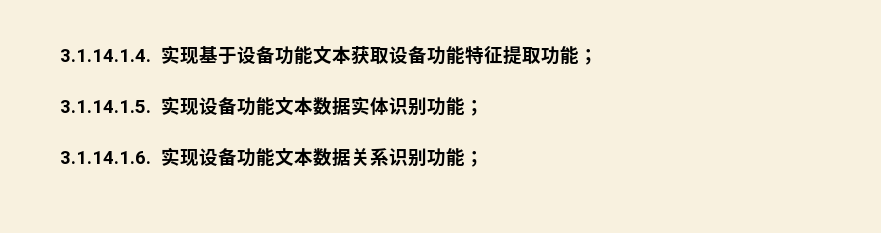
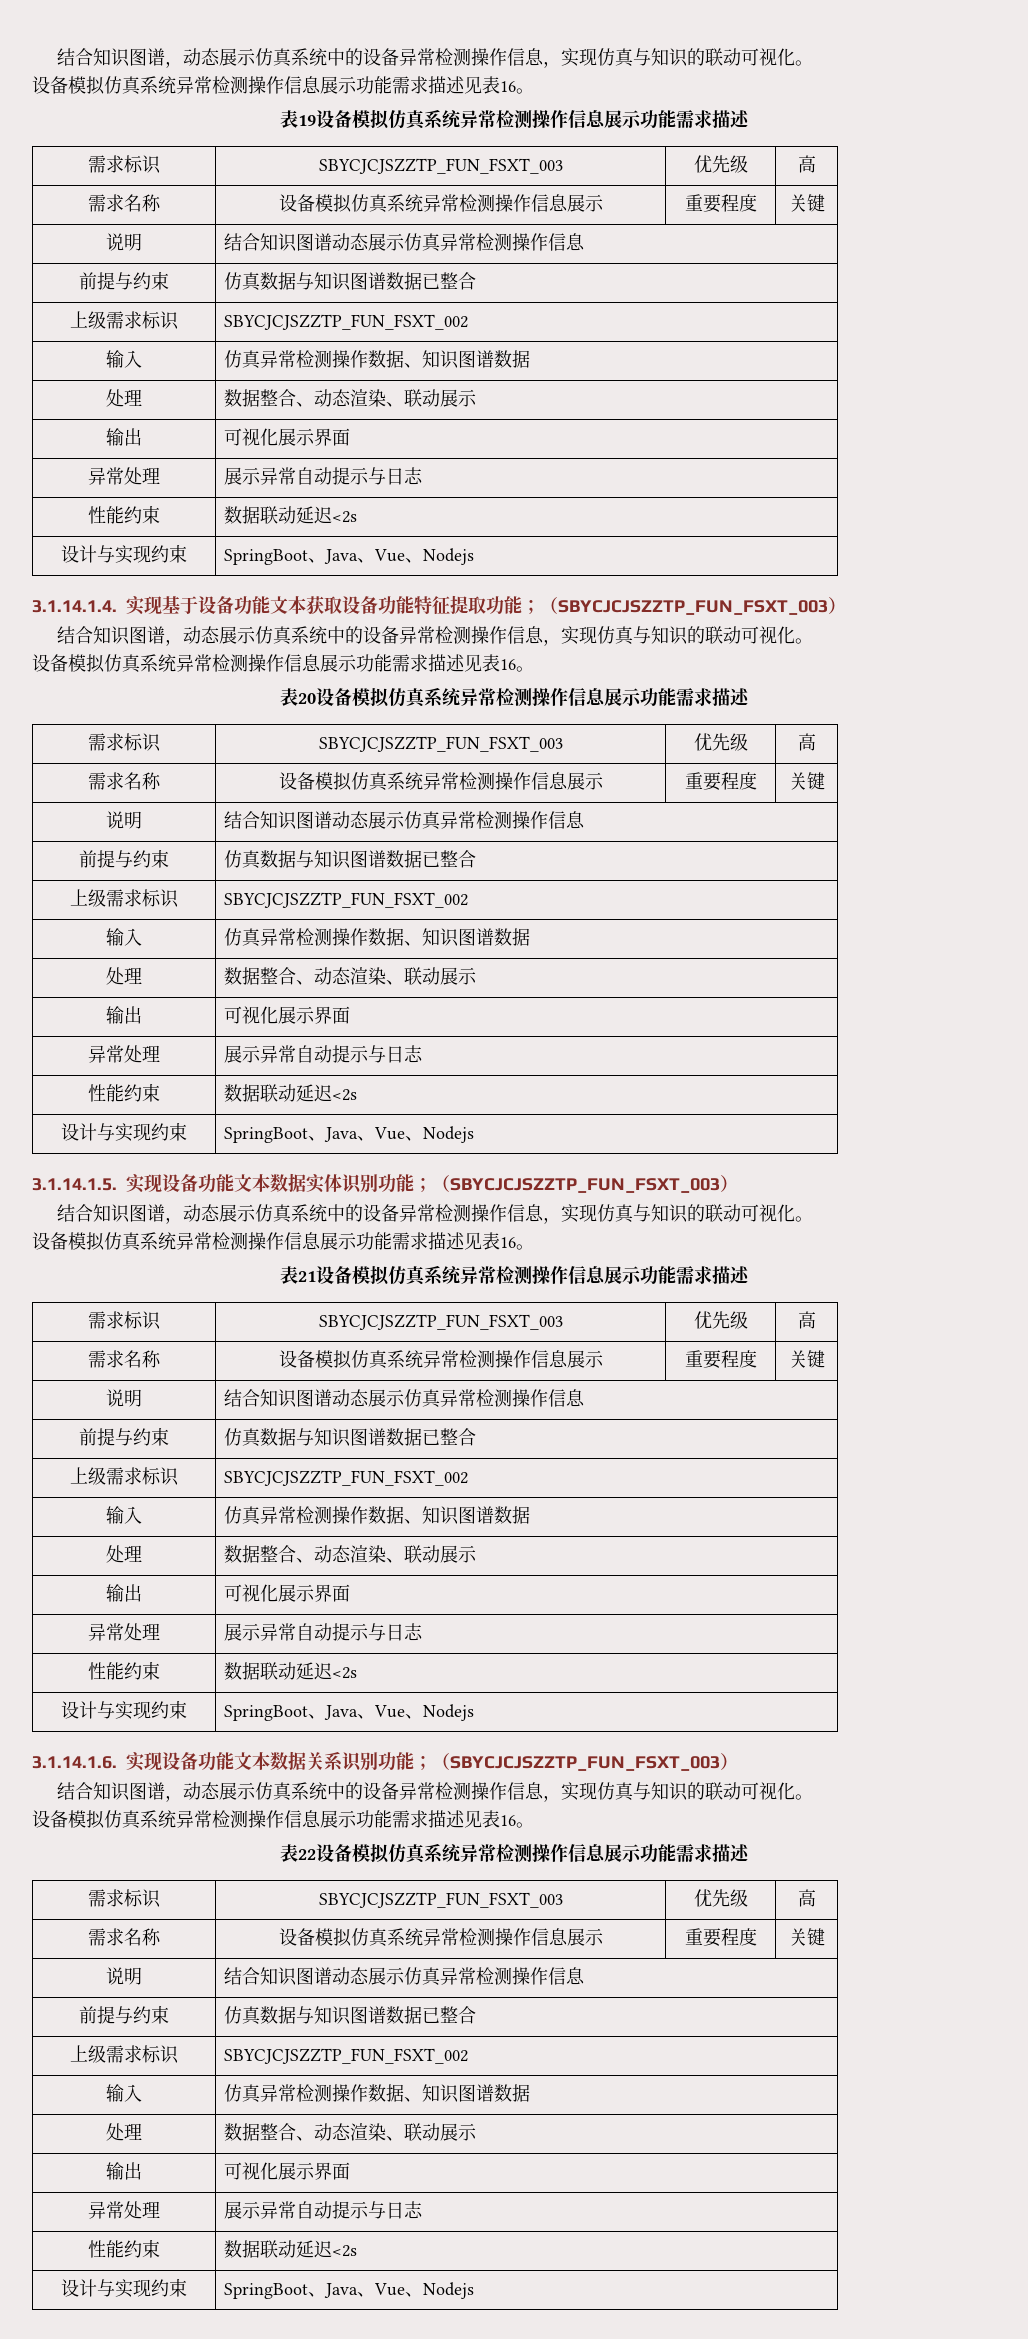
(60, 55) none -> [56,48,813,68] [32,76,534,95] [280,109,750,130] [88,155,161,174] [318,158,563,174] [693,155,748,173] [797,155,816,173] [88,194,161,212] [278,194,604,213] [684,194,757,213] [788,194,825,212] [106,233,142,251] [224,233,586,252] [79,272,169,290] [224,272,477,291] [70,311,179,330] [224,314,469,330] [106,350,142,368] [224,350,531,369] [106,389,142,407] [224,389,478,407] [106,428,142,446] [224,428,351,446] [88,467,160,485] [224,467,424,485] [88,506,160,524] [224,506,358,524] [61,545,187,564] [224,548,475,565] 结合知识图谱，动态展示仿真系统中的设备异常检测操作信息，实现仿真与知识的联动可视化。 // 设备模拟仿真系统异常检测操作信息展示功能需求描述见表16。 // 表19设备模拟仿真系统异常检测操作信息展示功能需求描述 // 需求标识 | SBYCJCJSZZTP_FUN_FSXT_003 | 优先级 | 高 // 需求名称 | 设备模拟仿真系统异常检测操作信息展示 | 重要程度 | 关键 // 说明 | 结合知识图谱动态展示仿真异常检测操作信息 // 前提与约束 | 仿真数据与知识图谱数据已整合 // 上级需求标识 | SBYCJCJSZZTP_FUN_FSXT_002 // 输入 | 仿真异常检测操作数据、知识图谱数据 // 处理 | 数据整合、动态渲染、联动展示 // 输出 | 可视化展示界面 // 异常处理 | 展示异常自动提示与日志 // 性能约束 | 数据联动延迟<2s // 设计与实现约束 | SpringBoot、Java、Vue、Nodejs //
(598, 57) none -> [540,596,846,615] [56,626,813,646] [32,654,534,673] [280,687,750,708] [88,733,161,752] [318,736,563,752] [693,733,748,751] [797,733,816,751] [88,772,161,790] [278,772,604,791] [684,772,757,791] [788,772,825,790] [106,811,142,829] [224,811,586,830] [79,850,169,868] [224,850,477,869] [70,889,179,908] [224,892,469,908] [106,928,142,946] [224,928,531,947] [106,967,142,985] [224,967,478,985] [106,1006,142,1024] [224,1006,351,1024] [88,1045,160,1063] [224,1045,424,1063] [88,1084,160,1102] [224,1084,358,1102] [61,1123,187,1142] [224,1126,475,1143] （SBYCJCJSZZTP_FUN_FSXT_003） // 结合知识图谱，动态展示仿真系统中的设备异常检测操作信息，实现仿真与知识的联动可视化。 // 设备模拟仿真系统异常检测操作信息展示功能需求描述见表16。 // 表20设备模拟仿真系统异常检测操作信息展示功能需求描述 // 需求标识 | SBYCJCJSZZTP_FUN_FSXT_003 | 优先级 | 高 // 需求名称 | 设备模拟仿真系统异常检测操作信息展示 | 重要程度 | 关键 // 说明 | 结合知识图谱动态展示仿真异常检测操作信息 // 前提与约束 | 仿真数据与知识图谱数据已整合 // 上级需求标识 | SBYCJCJSZZTP_FUN_FSXT_002 // 输入 | 仿真异常检测操作数据、知识图谱数据 // 处理 | 数据整合、动态渲染、联动展示 // 输出 | 可视化展示界面 // 异常处理 | 展示异常自动提示与日志 // 性能约束 | 数据联动延迟<2s // 设计与实现约束 | SpringBoot、Java、Vue、Nodejs
(484, 108) none -> [432,1174,738,1193] [56,1204,813,1224] [32,1232,534,1251] [280,1265,750,1286] [88,1311,161,1330] [318,1314,563,1330] [693,1311,748,1329] [797,1311,816,1329] [88,1350,161,1368] [278,1350,604,1369] [684,1350,757,1369] [788,1350,825,1368] [106,1389,142,1407] [224,1389,586,1408] [79,1428,169,1446] [224,1428,477,1447] [70,1467,179,1486] [224,1470,469,1486] [106,1506,142,1524] [224,1506,531,1525] [106,1545,142,1563] [224,1545,478,1563] [106,1584,142,1602] [224,1584,351,1602] [88,1623,160,1641] [224,1623,424,1641] [88,1662,160,1680] [224,1662,358,1680] [61,1701,187,1720] [224,1704,475,1721] （SBYCJCJSZZTP_FUN_FSXT_003） // 结合知识图谱，动态展示仿真系统中的设备异常检测操作信息，实现仿真与知识的联动可视化。 // 设备模拟仿真系统异常检测操作信息展示功能需求描述见表16。 // 表21设备模拟仿真系统异常检测操作信息展示功能需求描述 // 需求标识 | SBYCJCJSZZTP_FUN_FSXT_003 | 优先级 | 高 // 需求名称 | 设备模拟仿真系统异常检测操作信息展示 | 重要程度 | 关键 // 说明 | 结合知识图谱动态展示仿真异常检测操作信息 // 前提与约束 | 仿真数据与知识图谱数据已整合 // 上级需求标识 | SBYCJCJSZZTP_FUN_FSXT_002 // 输入 | 仿真异常检测操作数据、知识图谱数据 // 处理 | 数据整合、动态渲染、联动展示 // 输出 | 可视化展示界面 // 异常处理 | 展示异常自动提示与日志 // 性能约束 | 数据联动延迟<2s // 设计与实现约束 | SpringBoot、Java、Vue、Nodejs
(484, 159) none -> [432,1752,738,1771] [56,1782,813,1802] [32,1810,534,1829] [280,1843,750,1864] [88,1889,161,1908] [318,1892,563,1908] [693,1889,748,1907] [797,1889,816,1907] [88,1928,161,1946] [278,1928,604,1947] [684,1928,757,1947] [788,1928,825,1946] [106,1967,142,1985] [224,1967,586,1986] [79,2006,169,2024] [224,2006,477,2025] [70,2045,179,2064] [224,2048,469,2064] [106,2084,142,2102] [224,2084,531,2103] [106,2123,142,2141] [224,2123,478,2141] [106,2162,142,2180] [224,2162,351,2180] [88,2201,160,2219] [224,2201,424,2219] [88,2240,160,2258] [224,2240,358,2258] [61,2279,187,2298] [224,2282,475,2299] （SBYCJCJSZZTP_FUN_FSXT_003） // 结合知识图谱，动态展示仿真系统中的设备异常检测操作信息，实现仿真与知识的联动可视化。 // 设备模拟仿真系统异常检测操作信息展示功能需求描述见表16。 // 表22设备模拟仿真系统异常检测操作信息展示功能需求描述 // 需求标识 | SBYCJCJSZZTP_FUN_FSXT_003 | 优先级 | 高 // 需求名称 | 设备模拟仿真系统异常检测操作信息展示 | 重要程度 | 关键 // 说明 | 结合知识图谱动态展示仿真异常检测操作信息 // 前提与约束 | 仿真数据与知识图谱数据已整合 // 上级需求标识 | SBYCJCJSZZTP_FUN_FSXT_002 // 输入 | 仿真异常检测操作数据、知识图谱数据 // 处理 | 数据整合、动态渲染、联动展示 // 输出 | 可视化展示界面 // 异常处理 | 展示异常自动提示与日志 // 性能约束 | 数据联动延迟<2s // 设计与实现约束 | SpringBoot、Java、Vue、Nodejs

